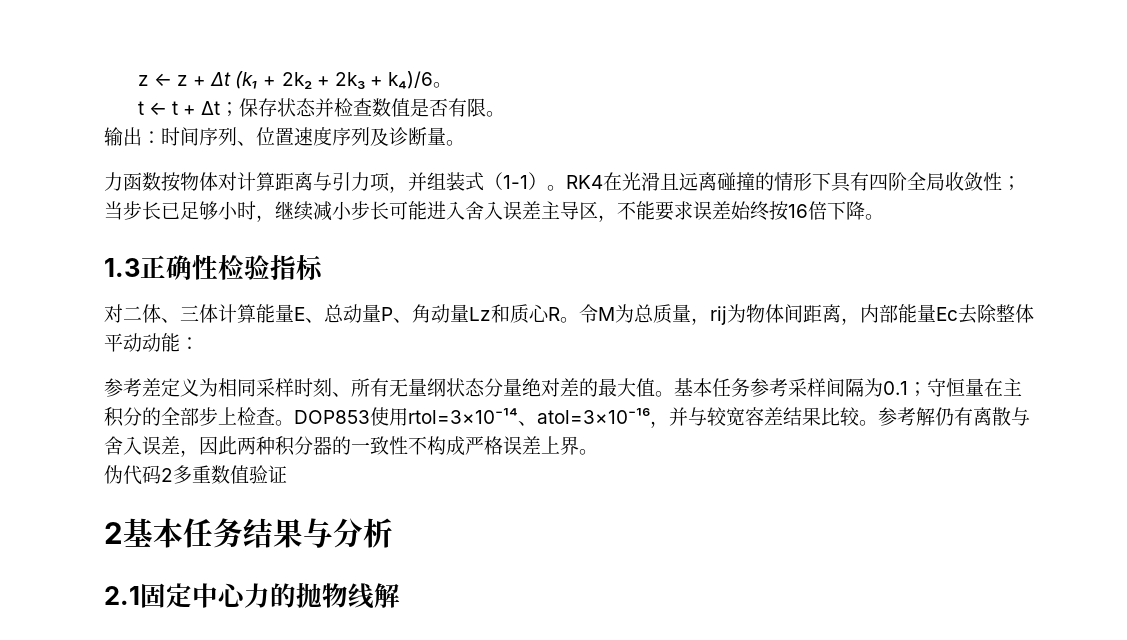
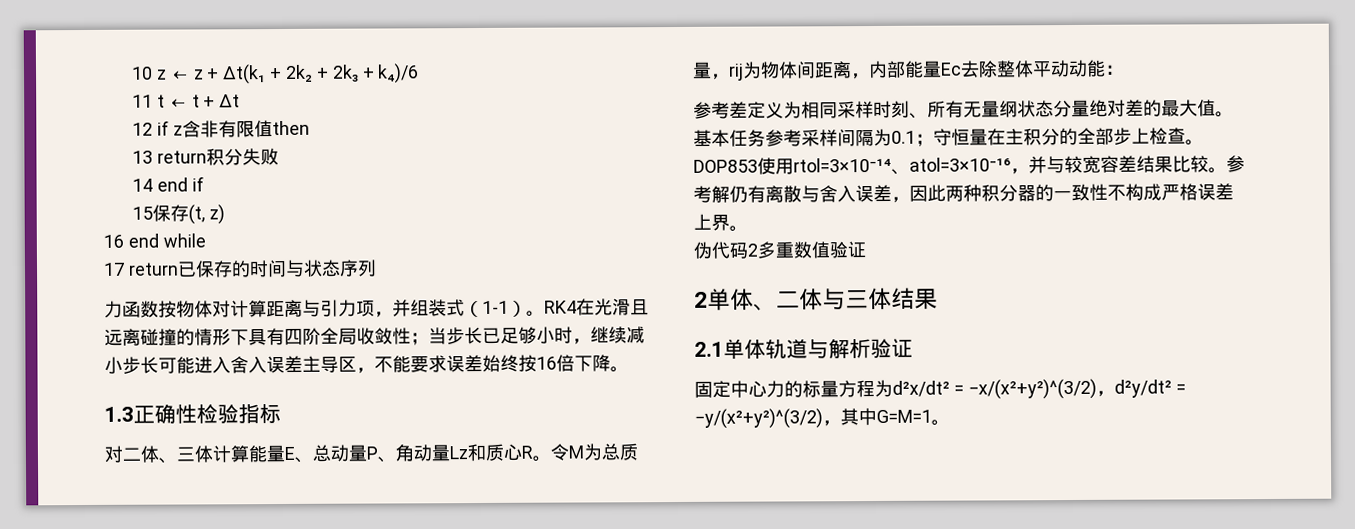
(137, 80) none -> [130,66,153,80] 10
[210,71,259,89] Δt (k₁ -> [222,64,267,85] Δt(k₁
[433,82,453,88] 。 // -> [131,94,153,108] // 11
[220,98,506,117] [104,127,465,146] ；保存状态并检查数值是否有限。 // 输出：时间序列、位置速度序列及诊断量。 -> [131,120,310,138] [131,148,279,166] [131,176,204,192] [131,204,225,225] [103,233,206,248] [103,259,377,278] // 12 if z含非有限值then // 13 return积分失败 // 14 end if // 15保存(t, z) // 16 end while // 17 return已保存的时间与状态序列
[123,518,393,548] 基本任务结果与分析 -> [707,287,938,311] 单体、二体与三体结果
[140,583,400,609] 固定中心力的抛物线解 -> [723,338,913,360] [694,378,1186,400] [694,407,950,429] 单体轨道与解析验证 // 固定中心力的标量方程为d²x/dt² = −x/(x²+y²)^(3/2)，d²y/dt² = −y/(x²+y²)^(3/2)，其中G=M=1。

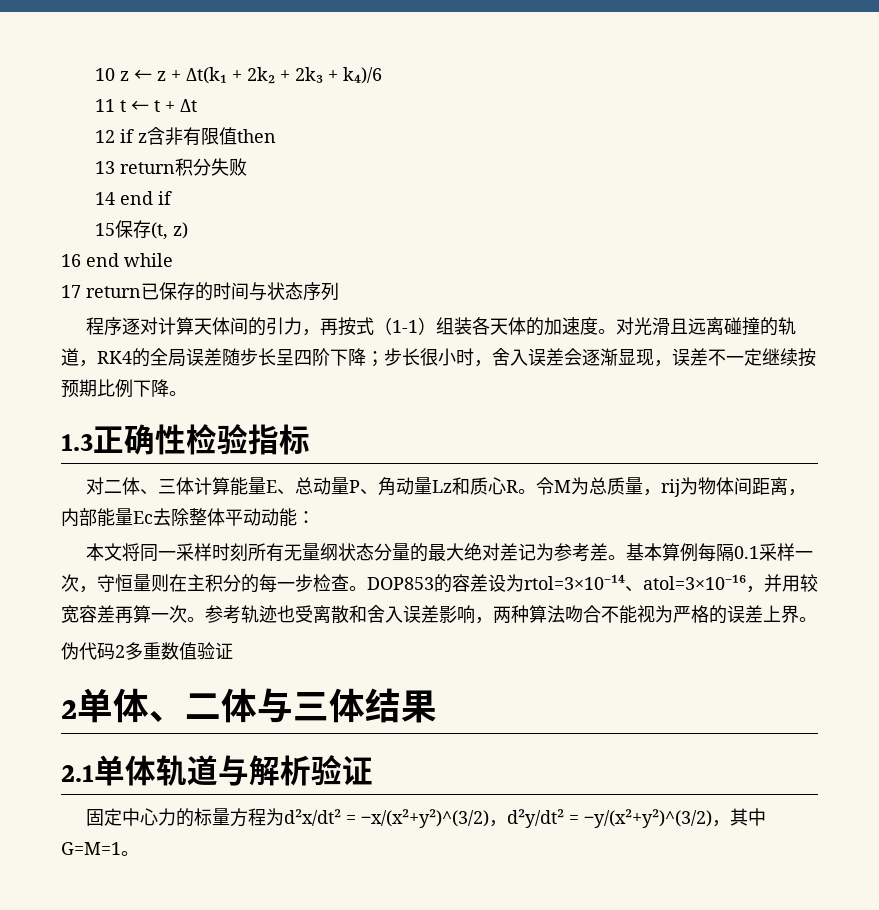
[104,298,649,318] [104,326,645,346] [104,354,575,374] 力函数按物体对计算距离与引力项，并组装式（1-1）。RK4在光滑且远离碰撞的情形下具有四阶全局收敛性；当步长已足够小时，继续减小步长可能进入舍入误差主导区，不能要求误差始终按16倍 -> [85,317,796,336] [61,348,816,367] [61,379,133,398] 程序逐对计算天体间的引力，再按式（1-1）组装各天体的加速度。对光滑且远离碰撞的轨道，RK4的全局误差随步长呈四阶下降；步长很小时，舍入误差会逐渐显现，误差不一定继续按预期比例
[693,101,838,119] 参考差定义为相同 -> [85,543,176,562] 本文将同一
[909,112,928,119] 、 -> (248, 552) none
[1089,99,1234,118] [693,128,988,147] 绝对差的最大值。基本任务参考采样间隔为0.1；守恒量 -> [409,543,813,562] [61,574,169,593] 的最大绝对差记为参考差。基本算例每隔0.1采样一次，守恒量则
[1077,127,1150,145] 全部步上 -> [259,574,313,593] 每一步
[757,157,794,175] 使用 -> [434,574,524,593] 的容差设为
[1046,156,1065,174] 与 -> [782,575,800,592] 用
[1136,155,1245,174] [693,183,1198,203] 结果比较。参考解仍有离散与舍入误差，因此两种积分器的一致性不构成严格 -> [115,605,727,624] 再算一次。参考轨迹也受离散和舍入误差影响，两种算法吻合不能视为严格的

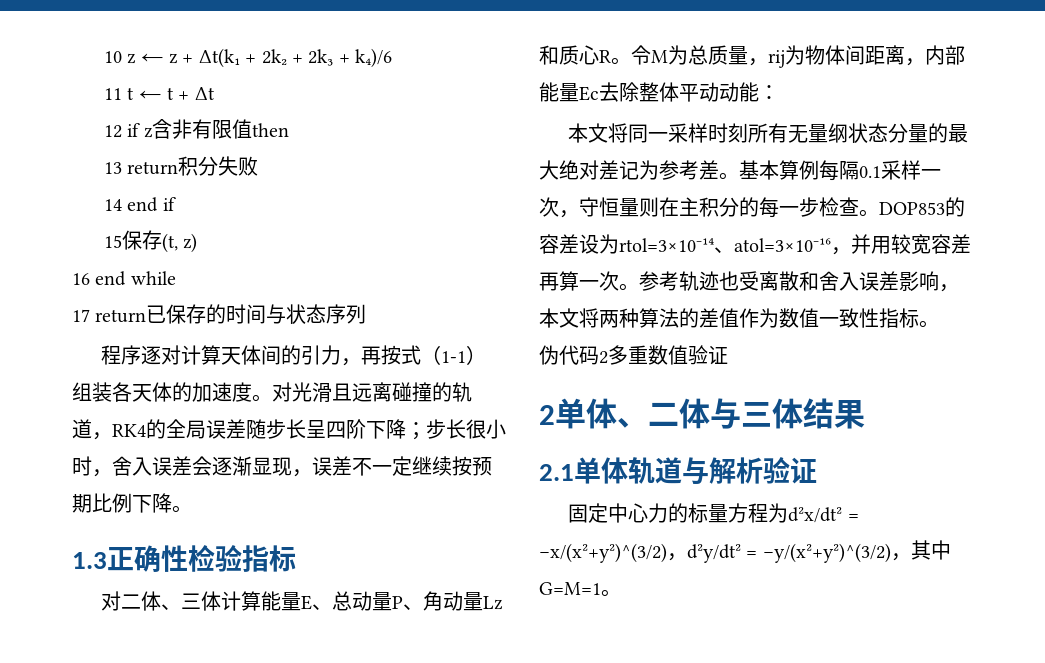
(493, 620) none -> [539,308,599,328] 本文将
[565,605,799,624] 吻合不能视为严格的误差上界 -> [679,308,919,328] 的差值作为数值一致性指标

